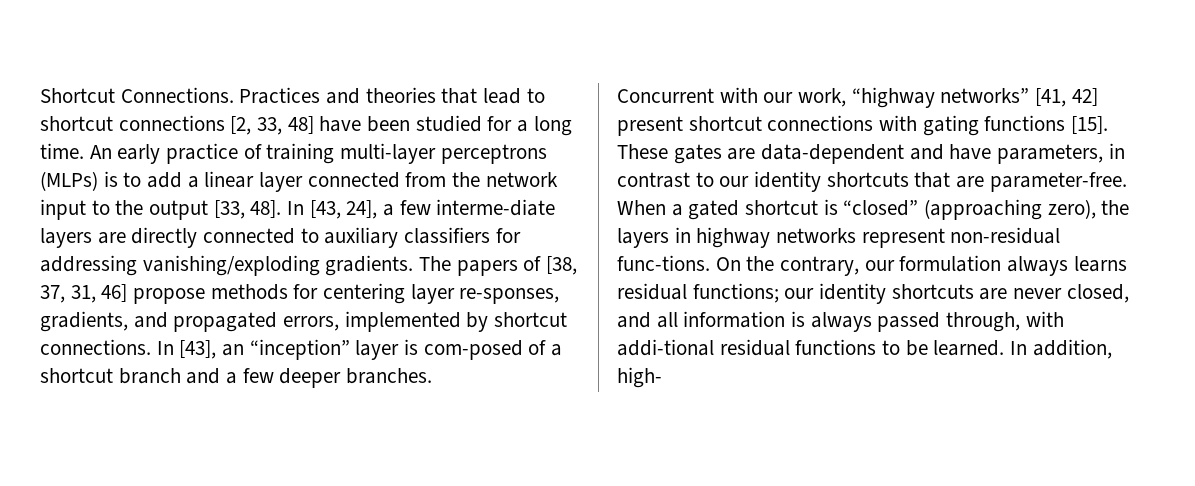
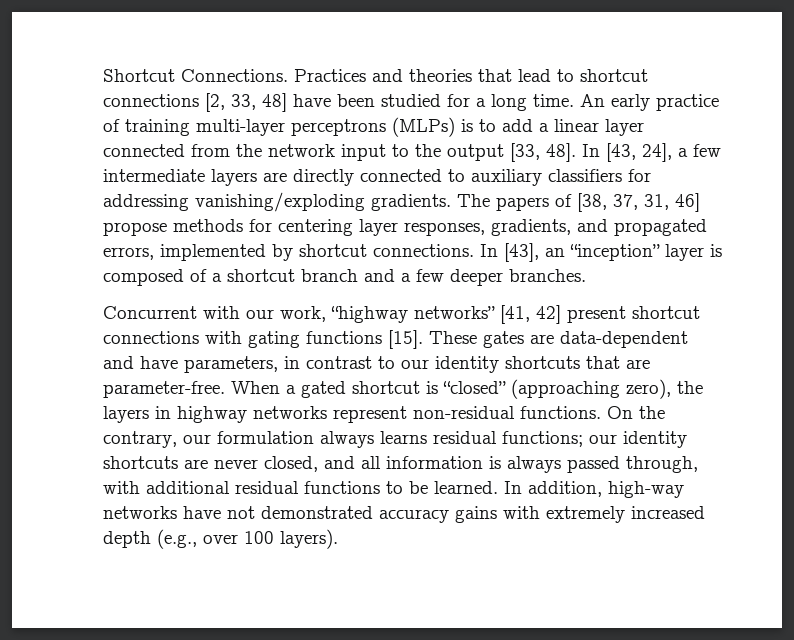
[436,199,556,216] interme-diate -> [103,169,205,182] intermediate
[459,288,560,304] re-sponses, -> [404,222,485,236] responses,
[423,340,523,360] com-posed -> [103,269,184,286] composed
[617,255,710,271] func-tions. -> [520,406,601,419] functions.
[617,339,714,356] addi-tional -> [146,481,230,494] additional
[617,367,662,388] high- -> [608,481,684,498] [103,506,705,523] [103,529,338,549] high-way networks have not demonstrated accuracy gains with extremely increased depth (e.g., over 100 layers).

